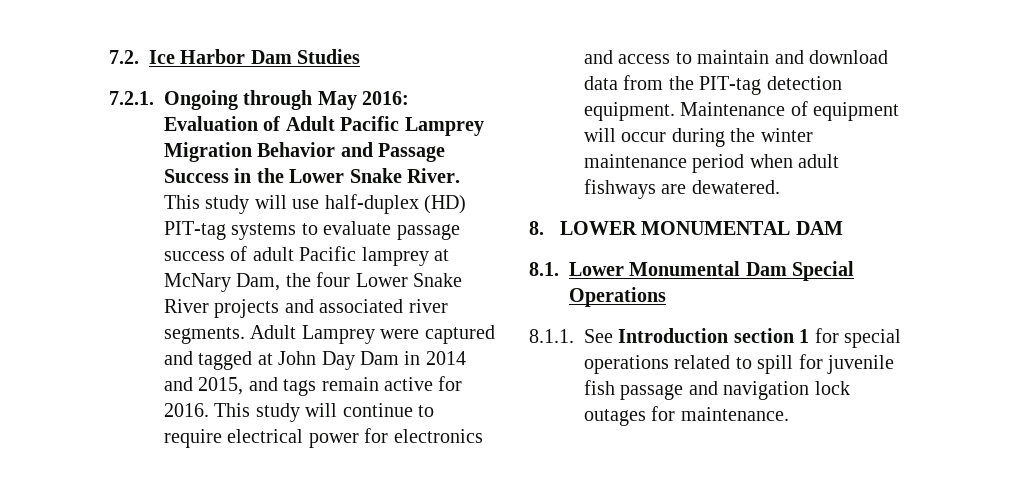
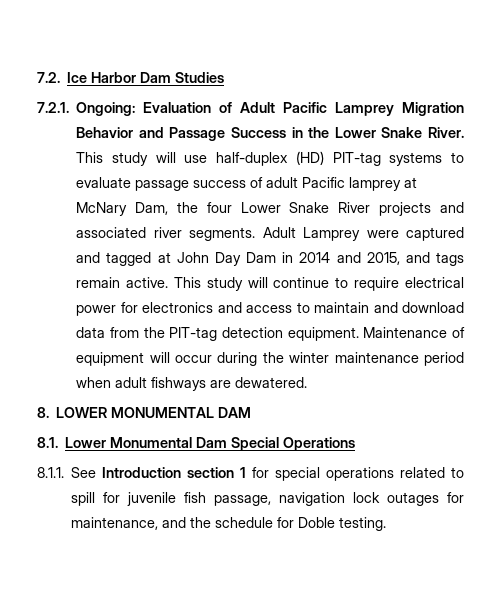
[164,90,410,110] Ongoing through May 2016: -> [76,102,136,116] Ongoing:
[384,376,463,391] [164,403,209,417] active for 2016. -> [126,277,169,288] active.
[620,381,718,400] passage and -> [214,495,272,506] passage,
[680,407,789,421] maintenance. -> [71,517,387,531] maintenance, and the schedule for Doble testing.

